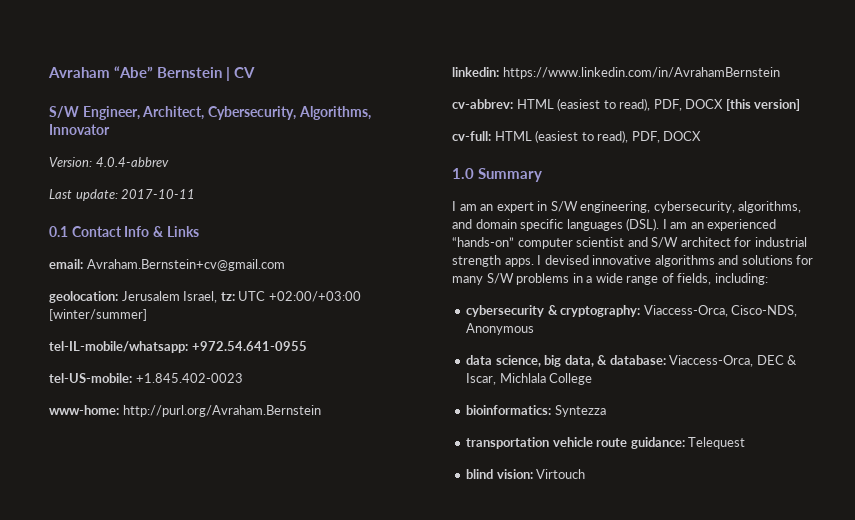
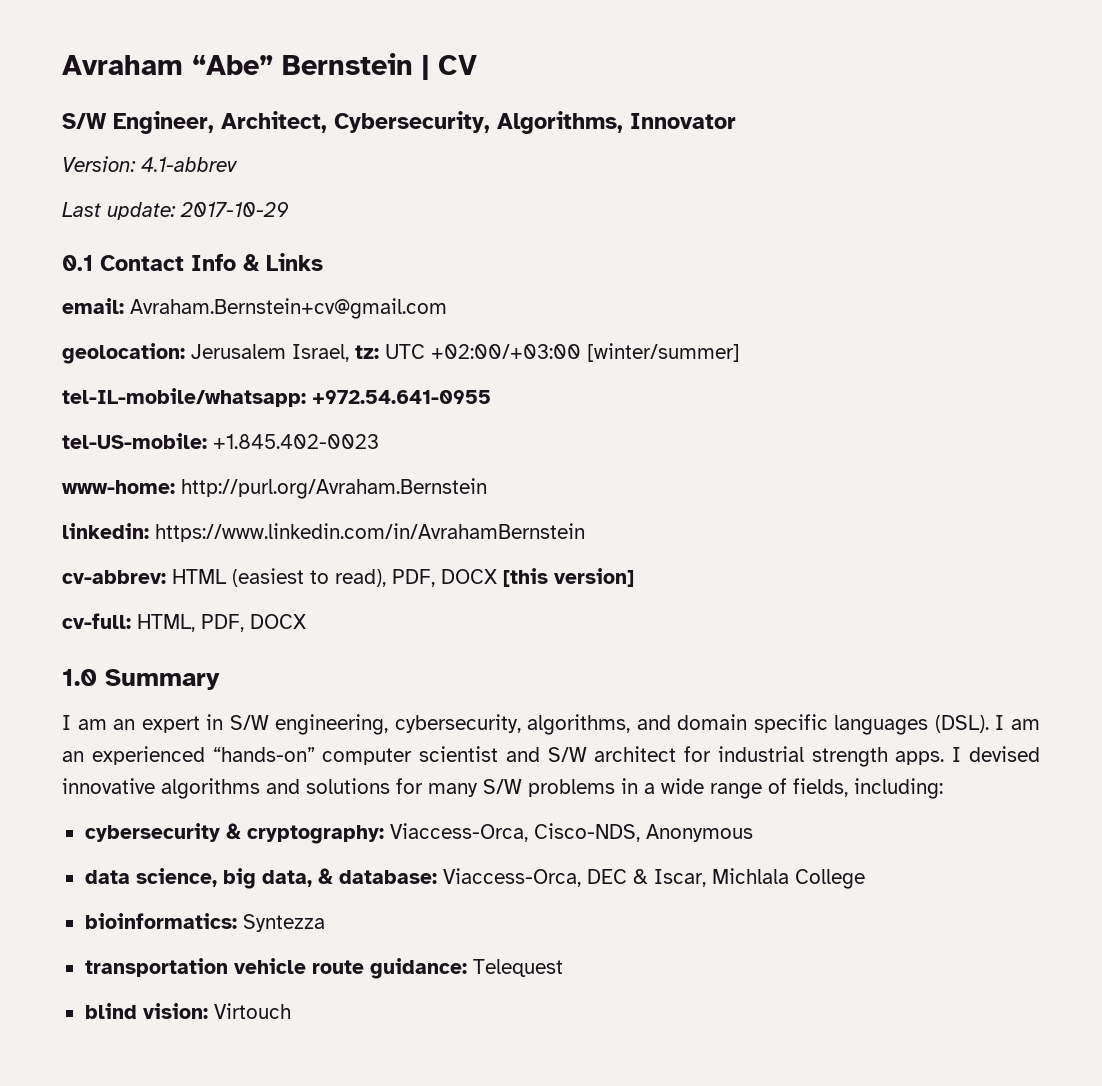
[95,157,169,167] 4.0.4-abbrev -> [141,157,238,172] 4.1-abbrev
[121,189,196,199] 2017-10-11 -> [180,202,289,217] 2017-10-29
[494,130,629,143] HTML (easiest to read), -> [137,614,195,632] HTML,

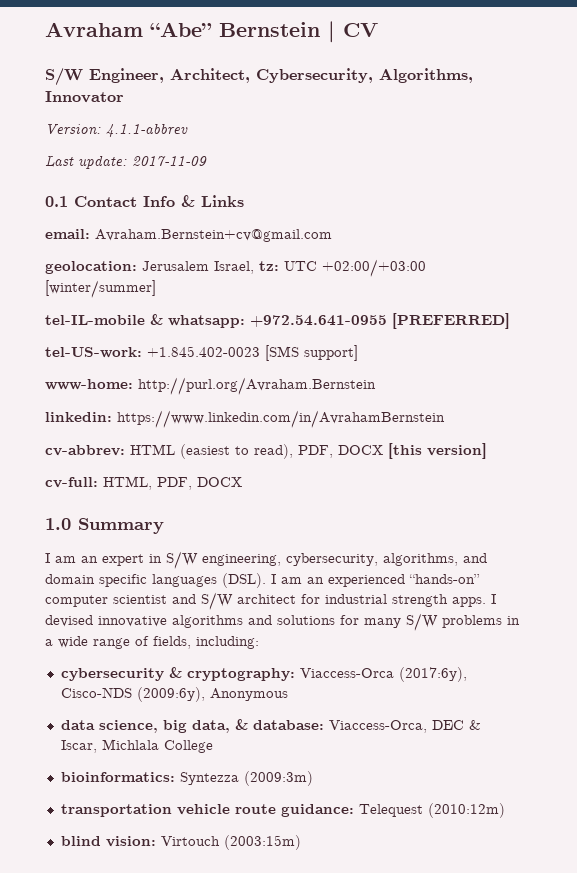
[141,157,238,172] 4.1-abbrev -> [106,124,188,137] 4.1.1-abbrev
[180,202,289,217] 2017-10-29 -> [132,156,207,166] 2017-11-09
[62,388,306,407] tel-IL-mobile/whatsapp: -> [45,314,245,328] tel-IL-mobile & whatsapp:
[62,433,207,449] // tel-US-mobile: -> [392,313,510,329] [45,347,142,358] [PREFERRED] // tel-US-work:
(379, 441) none -> [265,345,358,361] [SMS support]
[389,823,640,842] Viaccess-Orca, Cisco-NDS, -> [299,667,467,682] [60,687,205,702] Viaccess-Orca (2017:6y), Cisco-NDS (2009:6y),
(325, 923) none -> [243,771,313,786] (2009:3m)
(563, 968) none -> [427,803,505,818] (2010:12m)
(291, 1011) none -> [223,835,301,850] (2003:15m)

